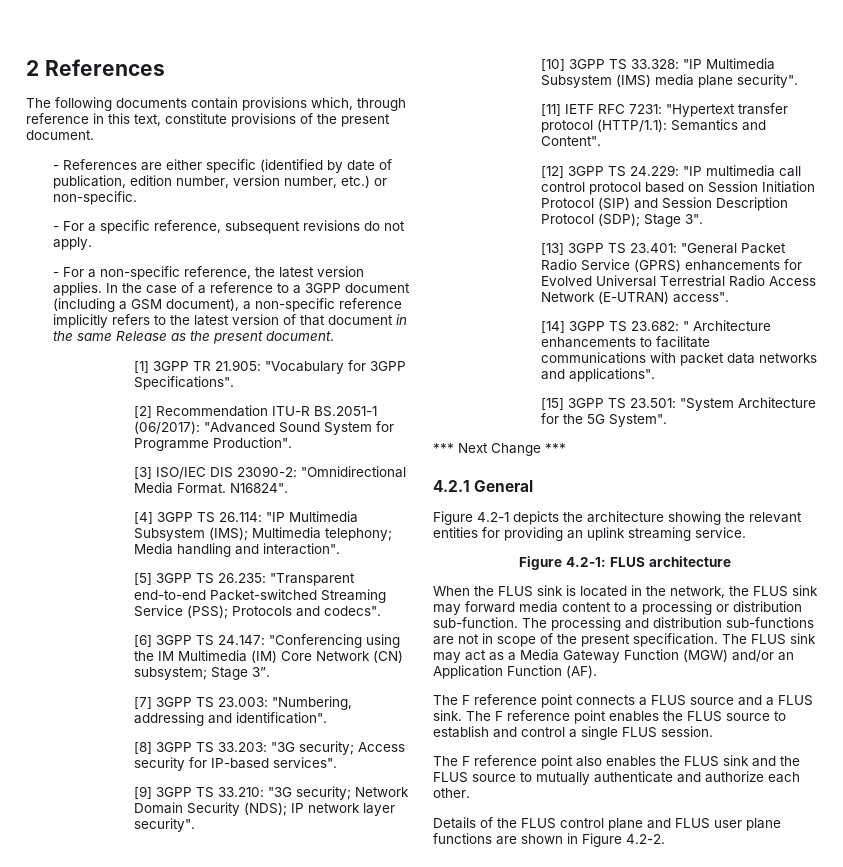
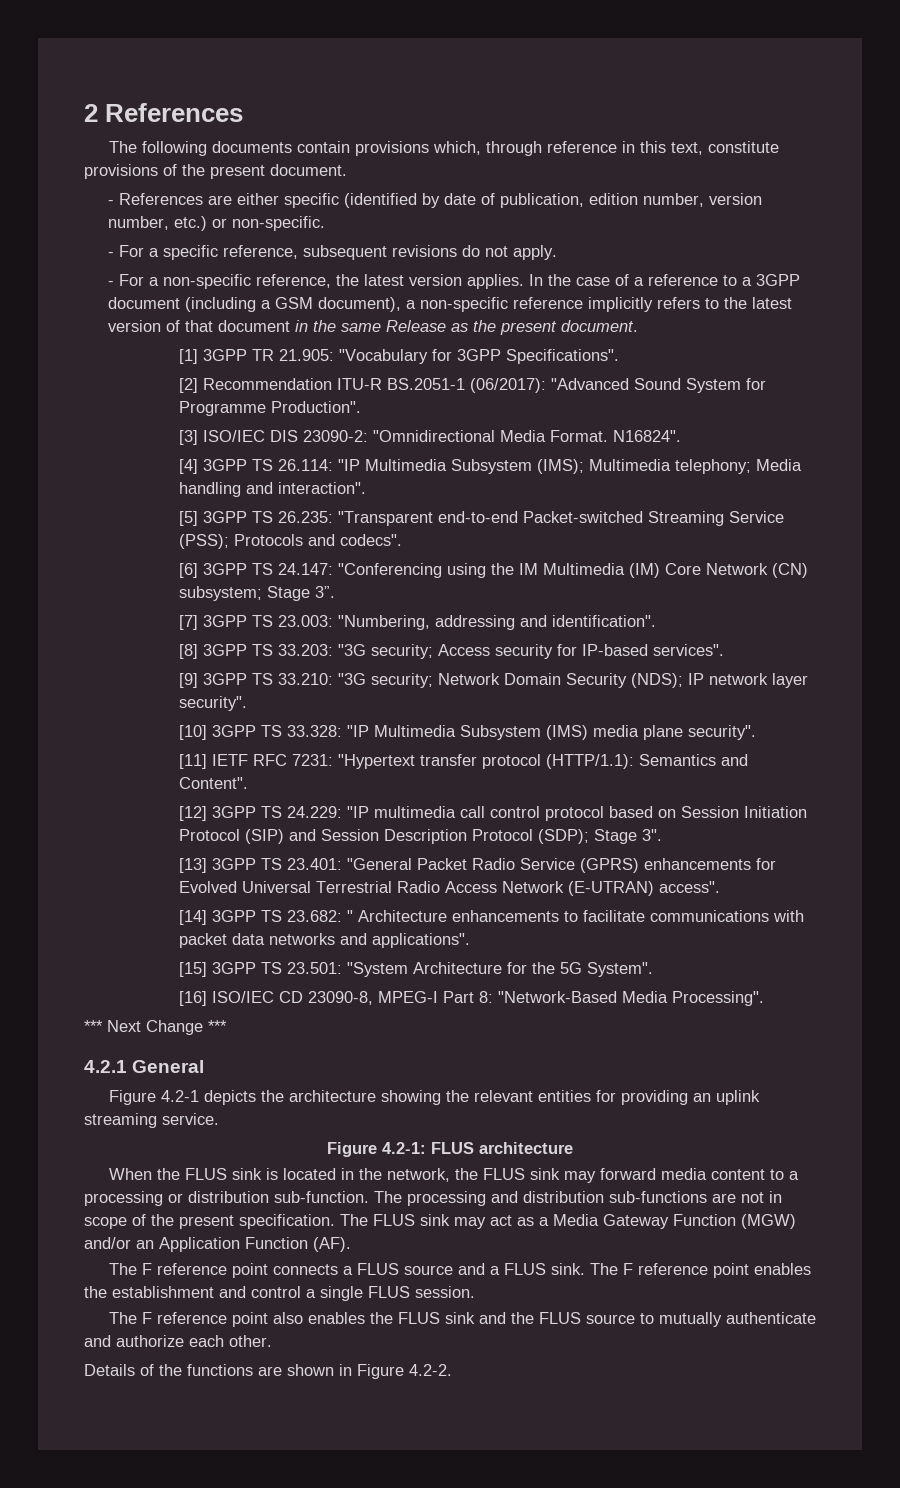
(667, 420) none -> [179,991,765,1006] // [16] ISO/IEC CD 23090-8, MPEG-I Part 8: "Network-Based Media Processing".
[687,711,786,722] [433,726,489,738] FLUS source to establish -> [112,1286,214,1298] establishment
[521,818,781,831] FLUS control plane and FLUS user plane -> (182, 1370) none

